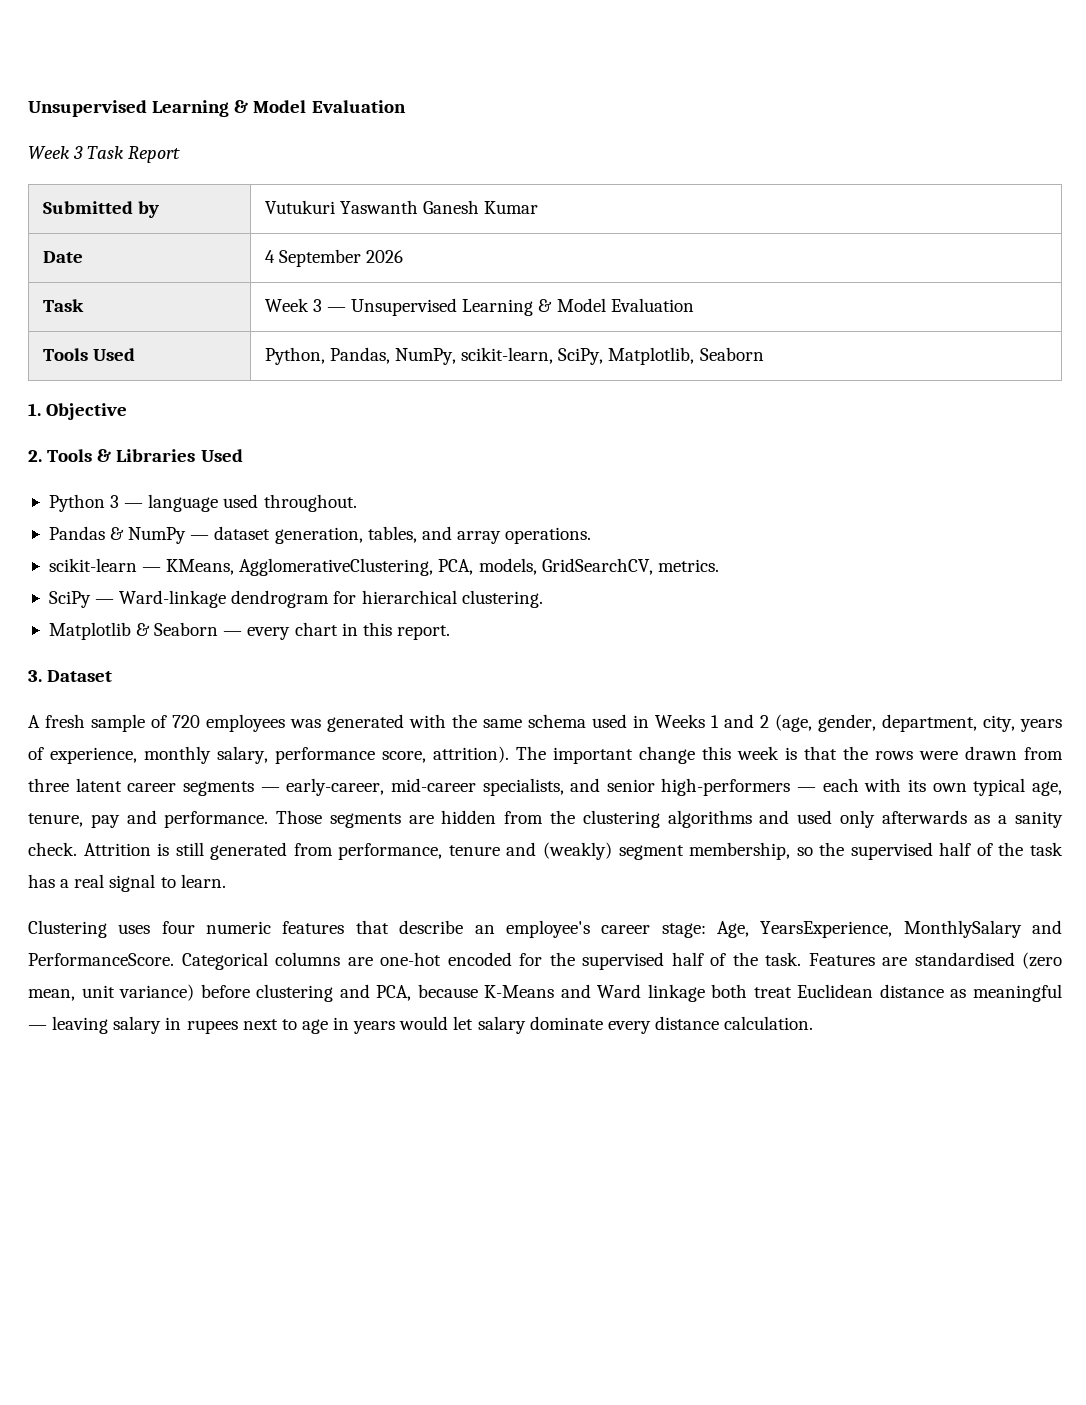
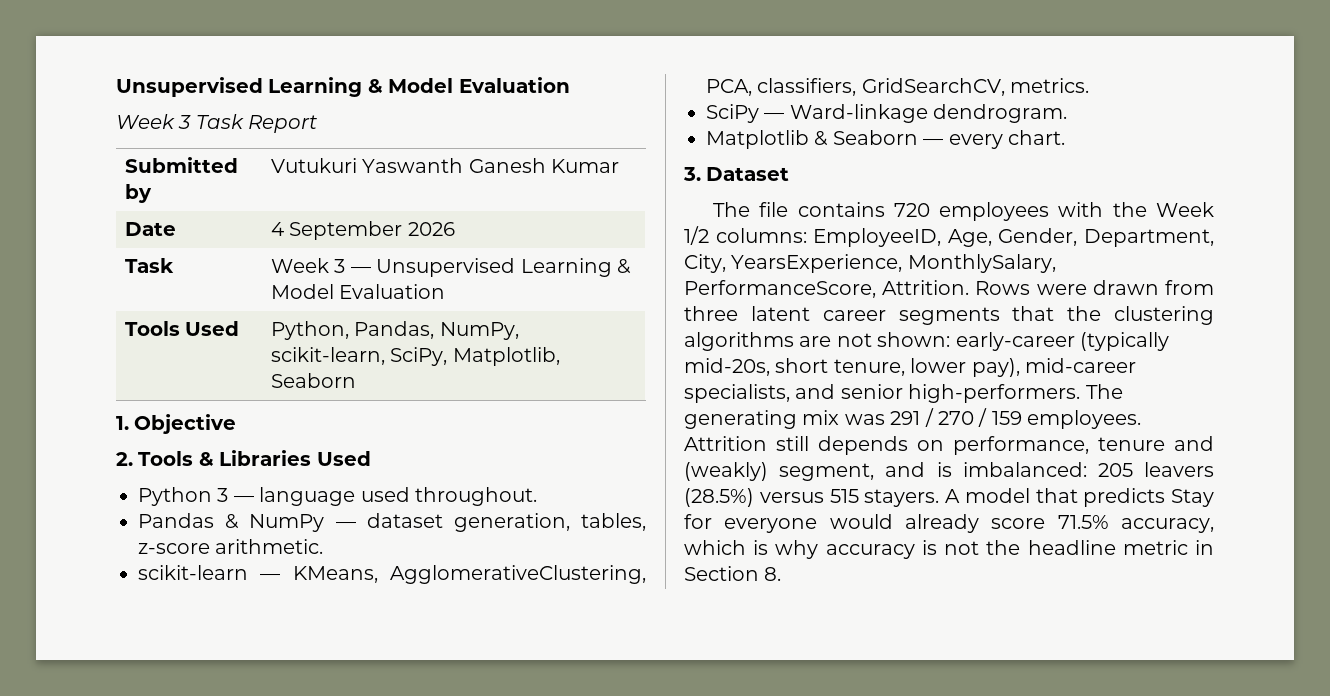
[421,526,592,544] and array operations. -> [138,539,324,554] z-score arithmetic.
[478,558,537,575] models, -> [757,78,857,96] classifiers,
[231,590,543,608] dendrogram for hierarchical clustering. -> [933,104,1068,123] dendrogram.
[294,622,450,640] [28,670,113,682] [28,714,1062,732] [28,746,913,764] chart in this report. // 3. Dataset // A fresh sample of 720 employees was generated with the same schema used in Weeks 1 and 2 (age, gender, department, city, years of experience, monthly salary, performance score, attrition). The important change this week is that the rows -> [1008,130,1065,145] [683,167,790,181] [713,202,1214,221] [684,226,1214,247] [684,254,1056,273] [684,280,1031,298] chart. // 3. Dataset // The file contains 720 employees with the Week 1/2 columns: EmployeeID, Age, Gender, Department, City, YearsExperience, MonthlySalary, PerformanceScore, Attrition. Rows
[260,778,1062,796] [28,810,1064,828] [28,842,1063,860] [28,874,226,892] [28,920,1063,938] [28,952,1062,970] [28,984,1062,1002] [28,1016,814,1034] — early-career, mid-career specialists, and senior high-performers — each with its own typical age, tenure, pay and performance. Those segments are hidden from the clustering algorithms and used only afterwards as a sanity check. Attrition is still generated from performance, tenure and (weakly) segment membership, so the supervised half of the task has a real signal to learn. // Clustering uses four numeric features that describe an employee's career stage: Age, YearsExperience, MonthlySalary and PerformanceScore. Categorical columns are one-hot encoded for the supervised half of the task. Features are standardised (zero mean, unit variance) before clustering and PCA, because K-Means and Ward linkage both treat Euclidean distance as meaningful — leaving salary in rupees next to age in years would let salary dominate every distance calculation. -> [1012,306,1214,325] [684,332,1169,351] [684,358,1136,377] [684,384,1123,403] [684,408,1142,429] [684,436,1214,455] [684,462,1214,481] [684,488,1214,507] [684,514,1214,533] [684,540,1214,559] [684,566,782,581] that the clustering algorithms are not shown: early-career (typically mid-20s, short tenure, lower pay), mid-career specialists, and senior high-performers. The generating mix was 291 / 270 / 159 employees. Attrition still depends on performance, tenure and (weakly) segment, and is imbalanced: 205 leavers (28.5%) versus 515 stayers. A model that predicts Stay for everyone would already score 71.5% accuracy, which is why accuracy is not the headline metric in Section 8.

